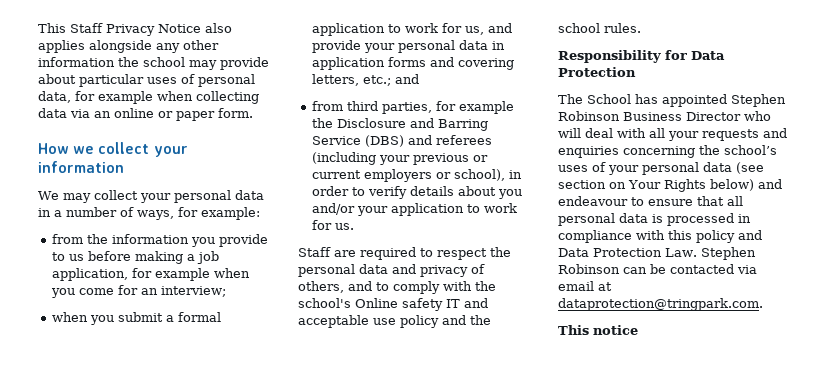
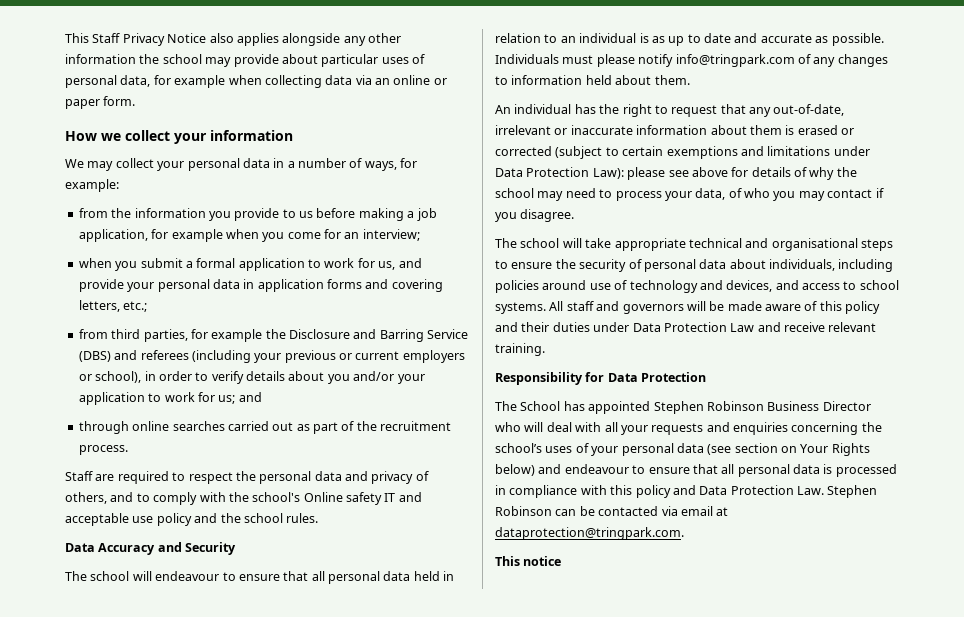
[395,74,420,84] and -> (148, 306) none
[335,223,355,230] us. -> [218,392,262,404] [78,421,452,434] [78,445,128,455] us; and // through online searches carried out as part of the recruitment process.
(641, 28) none -> [65,542,237,555] [65,571,455,584] [495,33,884,46] [495,54,888,67] [495,75,690,85] [495,104,845,117] [495,125,854,135] [495,146,870,159] [495,167,857,180] [495,188,884,201] [495,209,575,222] [495,238,893,251] [495,259,894,272] [495,280,899,293] [495,301,881,314] [495,322,877,332] [495,343,545,356] // Data Accuracy and Security // The school will endeavour to ensure that all personal data held in relation to an individual is as up to date and accurate as possible. Individuals must please notify info@tringpark.com of any changes to information held about them. // An individual has the right to request that any out-of-date, irrelevant or inaccurate information about them is erased or corrected (subject to certain exemptions and limitations under Data Protection Law): please see above for details of why the school may need to process your data, of who you may contact if you disagree. // The school will take appropriate technical and organisational steps to ensure the security of personal data about individuals, including policies around use of technology and devices, and access to school systems. All staff and governors will be made aware of this policy and their duties under Data Protection Law and receive relevant training.

